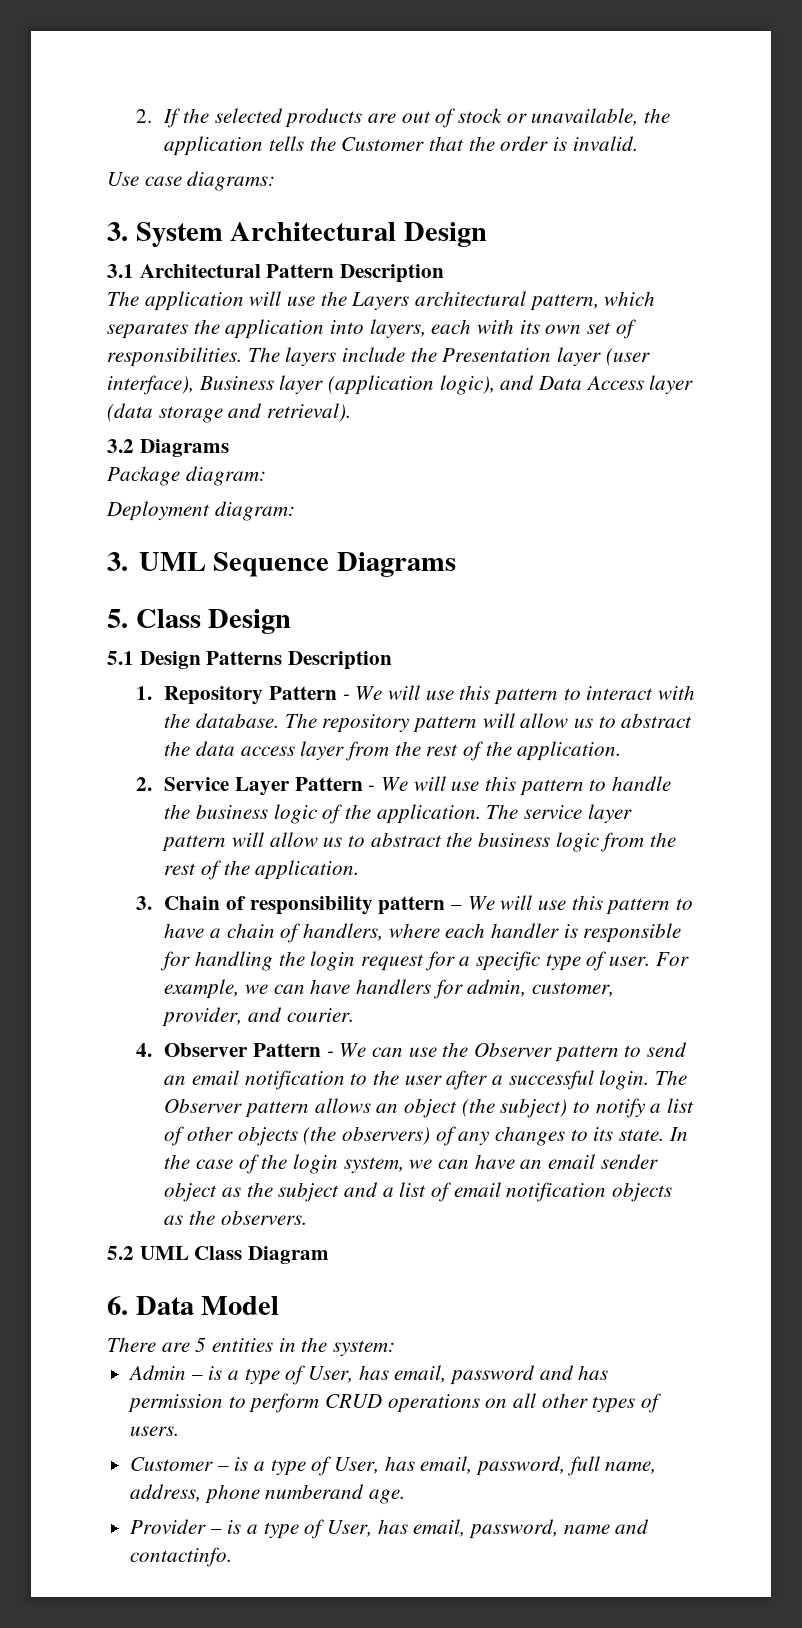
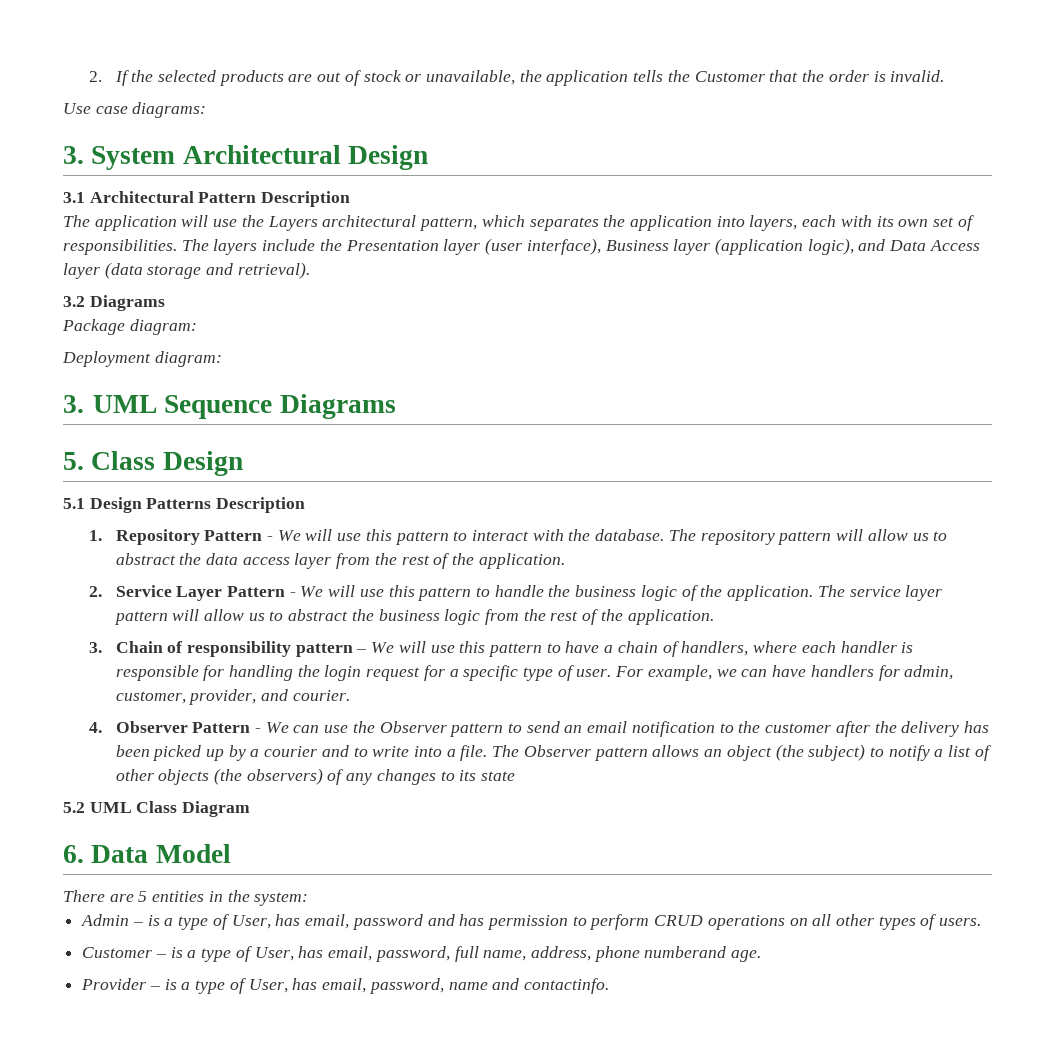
[404,1070,650,1090] user after a successful login. -> [765,721,990,737] [115,745,488,761] customer after the delivery has been picked up by a courier and to write into a file.
[618,1127,688,1141] [164,1154,658,1174] [164,1182,672,1202] [164,1210,307,1225] state. In the case of the login system, we can have an email sender object as the subject and a list of email notification objects as the observers. -> [481,771,516,781] state

